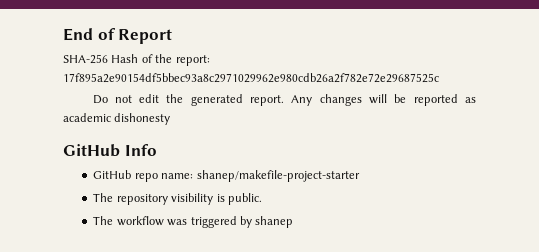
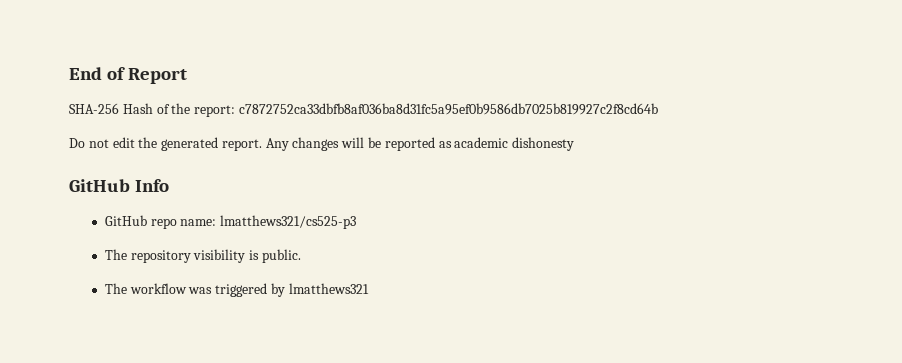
[63,73,439,83] 17f895a2e90154df5bbec93a8c2971029962e980cdb26a2f782e72e29687525c -> [238,103,658,115] c7872752ca33dbfb8af036ba8d31fc5a95ef0b9586db7025b819927c2f8cd64b
[196,170,360,182] shanep/makefile-project-starter -> [220,215,357,229] lmatthews321/cs525-p3
[255,216,294,228] shanep -> [288,283,369,294] lmatthews321

